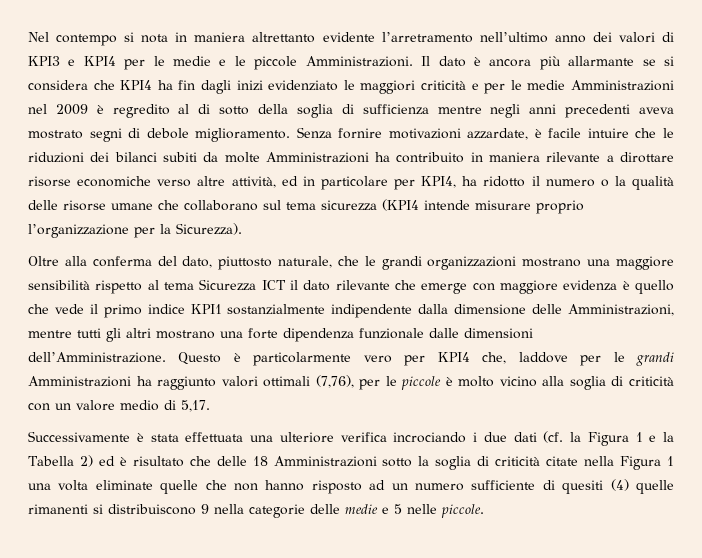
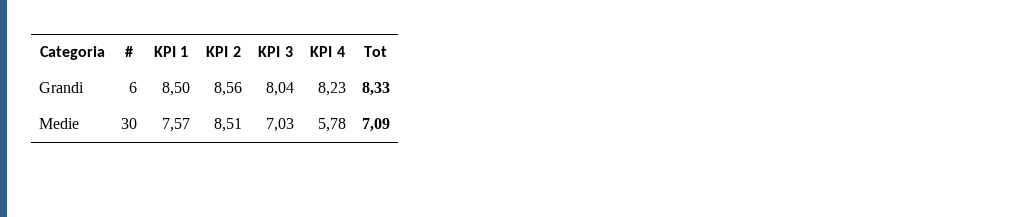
[28,32,675,46] [28,56,674,70] [28,80,675,94] [28,104,675,118] [28,127,675,142] [28,152,674,163] [28,176,674,190] [28,199,584,214] [28,223,242,238] [28,256,674,270] [28,279,674,294] [28,304,675,318] [28,328,533,342] [28,352,674,366] [28,375,675,390] [28,400,210,412] [28,431,674,446] [28,455,674,470] [28,479,674,494] [28,504,484,518] Nel contempo si nota in maniera altrettanto evidente l’arretramento nell’ultimo anno dei valori di KPI3 e KPI4 per le medie e le piccole Amministrazioni. Il dato è ancora più allarmante se si considera che KPI4 ha fin dagli inizi evidenziato le maggiori criticità e per le medie Amministrazioni nel 2009 è regredito al di sotto della soglia di sufficienza mentre negli anni precedenti aveva mostrato segni di debole miglioramento. Senza fornire motivazioni azzardate, è facile intuire che le riduzioni dei bilanci subiti da molte Amministrazioni ha contribuito in maniera rilevante a dirottare risorse economiche verso altre attività, ed in particolare per KPI4, ha ridotto il numero o la qualità delle risorse umane che collaborano sul tema sicurezza (KPI4 intende misurare proprio l’organizzazione per la Sicurezza). // Oltre alla conferma del dato, piuttosto naturale, che le grandi organizzazioni mostrano una maggiore sensibilità rispetto al tema Sicurezza ICT il dato rilevante che emerge con maggiore evidenza è quello che vede il primo indice KPI1 sostanzialmente indipendente dalla dimensione delle Amministrazioni, mentre tutti gli altri mostrano una forte dipendenza funzionale dalle dimensioni dell’Amministrazione. Questo è particolarmente vero per KPI4 che, laddove per le grandi Amministrazioni ha raggiunto valori ottimali (7,76), per le piccole è molto vicino alla soglia di criticità con un valore medio di 5,17. // Successivamente è stata effettuata una ulteriore verifica incrociando i due dati (cf. la Figura 1 e la Tabella 2) ed è risultato che delle 18 Amministrazioni sotto la soglia di criticità citate nella Figura 1 una volta eliminate quelle che non hanno risposto ad un numero sufficiente di quesiti (4) quelle rimanenti si distribuiscono 9 nella categorie delle medie e 5 nelle piccole. -> [39,46,105,60] [124,46,133,57] [153,46,189,57] [206,46,241,57] [258,46,293,57] [310,46,345,57] [364,46,387,57] [38,82,84,93] [129,82,138,93] [162,82,191,96] [214,82,243,96] [266,82,295,96] [318,82,347,96] [362,82,391,96] [38,118,79,129] [121,118,138,129] [162,118,191,132] [214,118,243,132] [266,118,295,132] [318,118,347,132] [362,118,391,132] Categoria | # | KPI 1 | KPI 2 | KPI 3 | KPI 4 | Tot // Grandi | 6 | 8,50 | 8,56 | 8,04 | 8,23 | 8,33 // Medie | 30 | 7,57 | 8,51 | 7,03 | 5,78 | 7,09

